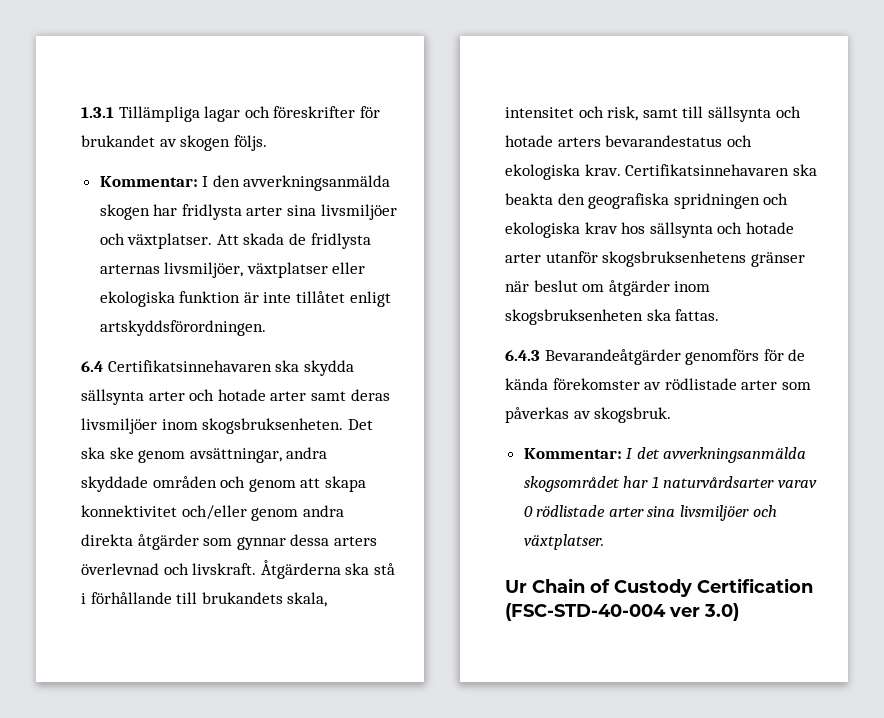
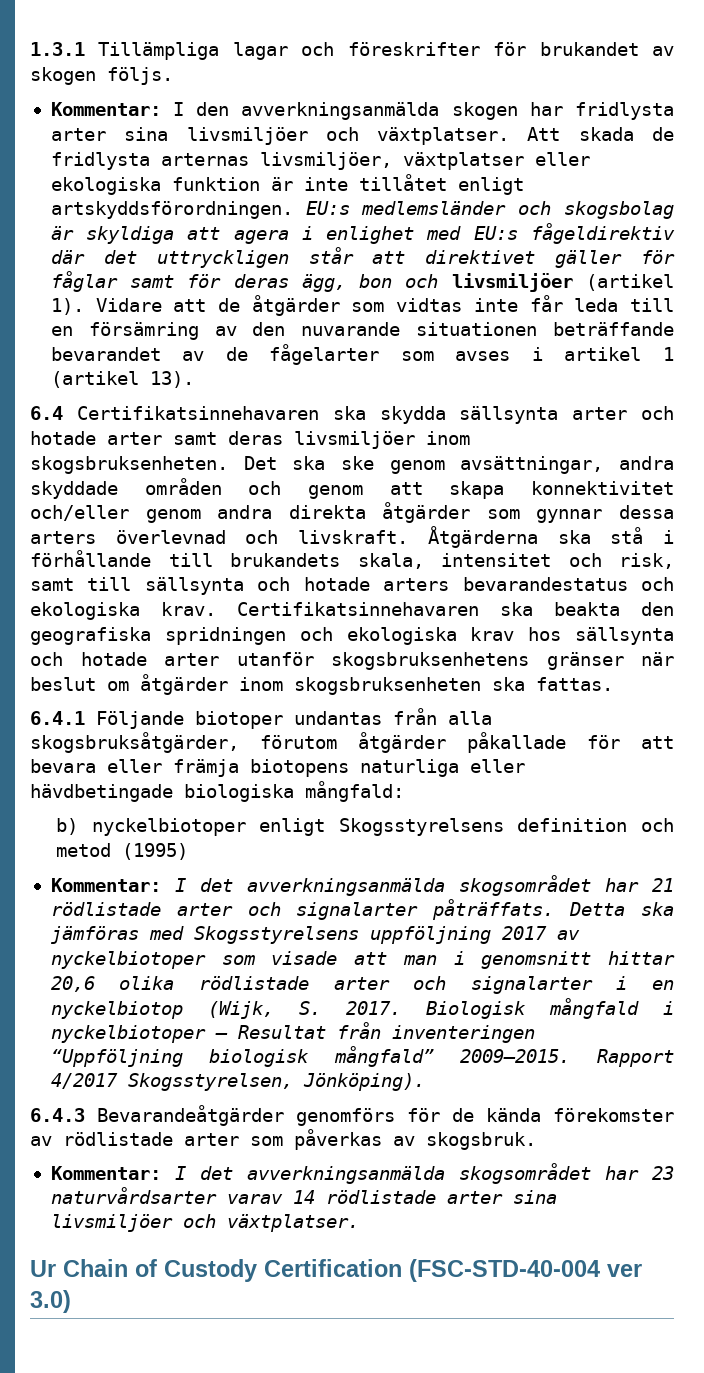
(266, 328) none -> [305,201,674,219] [50,223,675,244] [50,247,675,268] [50,271,674,292] [50,295,674,316] [50,322,674,340] [50,344,674,365] [50,371,194,388] EU:s medlemsländer och skogsbolag är skyldiga att agera i enlighet med EU:s fågeldirektiv där det uttryckligen står att direktivet gäller för fåglar samt för deras ägg, bon och livsmiljöer (artikel 1). Vidare att de åtgärder som vidtas inte får leda till en försämring av den nuvarande situationen beträffande bevarandet av de fågelarter som avses i artikel 1 (artikel 13).
(720, 315) none -> [30,708,492,729] [30,732,674,753] [30,759,525,777] [30,781,404,802] [56,818,674,836] [56,843,189,860] [50,875,674,896] [50,899,674,920] [50,926,580,944] [50,951,676,969] [50,976,674,994] [50,998,674,1019] [50,1022,535,1043] [50,1046,674,1067] [50,1073,425,1091] // 6.4.1 Följande biotoper undantas från alla skogsbruksåtgärder, förutom åtgärder påkallade för att bevara eller främja biotopens naturliga eller hävdbetingade biologiska mångfald: // b) nyckelbiotoper enligt Skogsstyrelsens definition och metod (1995) // Kommentar: I det avverkningsanmälda skogsområdet har 21 rödlistade arter och signalarter påträffats. Detta ska jämföras med Skogsstyrelsens uppföljning 2017 av nyckelbiotoper som visade att man i genomsnitt hittar 20,6 olika rödlistade arter och signalarter i en nyckelbiotop (Wijk, S. 2017. Biologisk mångfald i nyckelbiotoper – Resultat från inventeringen “Uppföljning biologisk mångfald” 2009–2015. Rapport 4/2017 Skogsstyrelsen, Jönköping).
[651,476,659,488] 1 -> [652,1166,674,1180] 23
[523,506,533,517] 0 -> [292,1190,315,1204] 14

